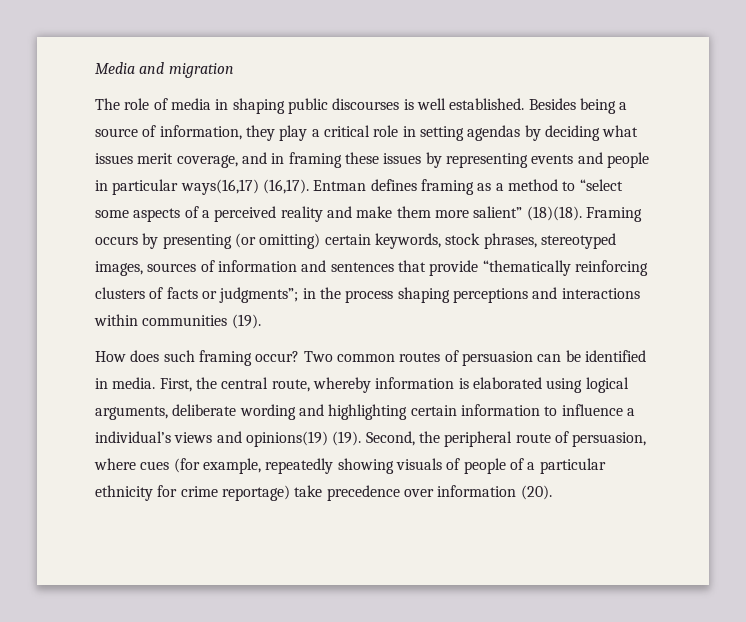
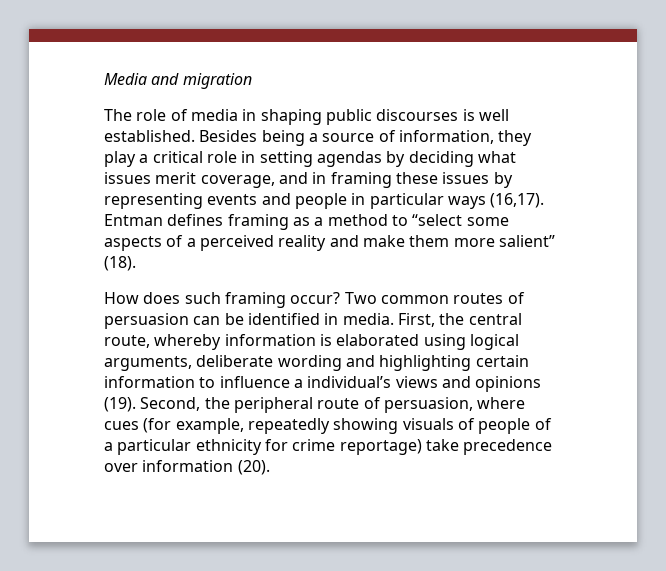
[180,179,259,195] ways(16,17) -> [447,196,486,209] ways
[526,206,642,222] [95,233,616,249] [95,260,648,276] [95,287,640,303] [94,314,261,329] (18)(18). Framing occurs by presenting (or omitting) certain keywords, stock phrases, stereotyped images, sources of information and sentences that provide “thematically reinforcing clusters of facts or judgments”; in the process shaping perceptions and interactions within communities (19). -> [104,256,136,271] (18).
[245,431,328,447] opinions(19) -> [475,376,542,392] opinions

